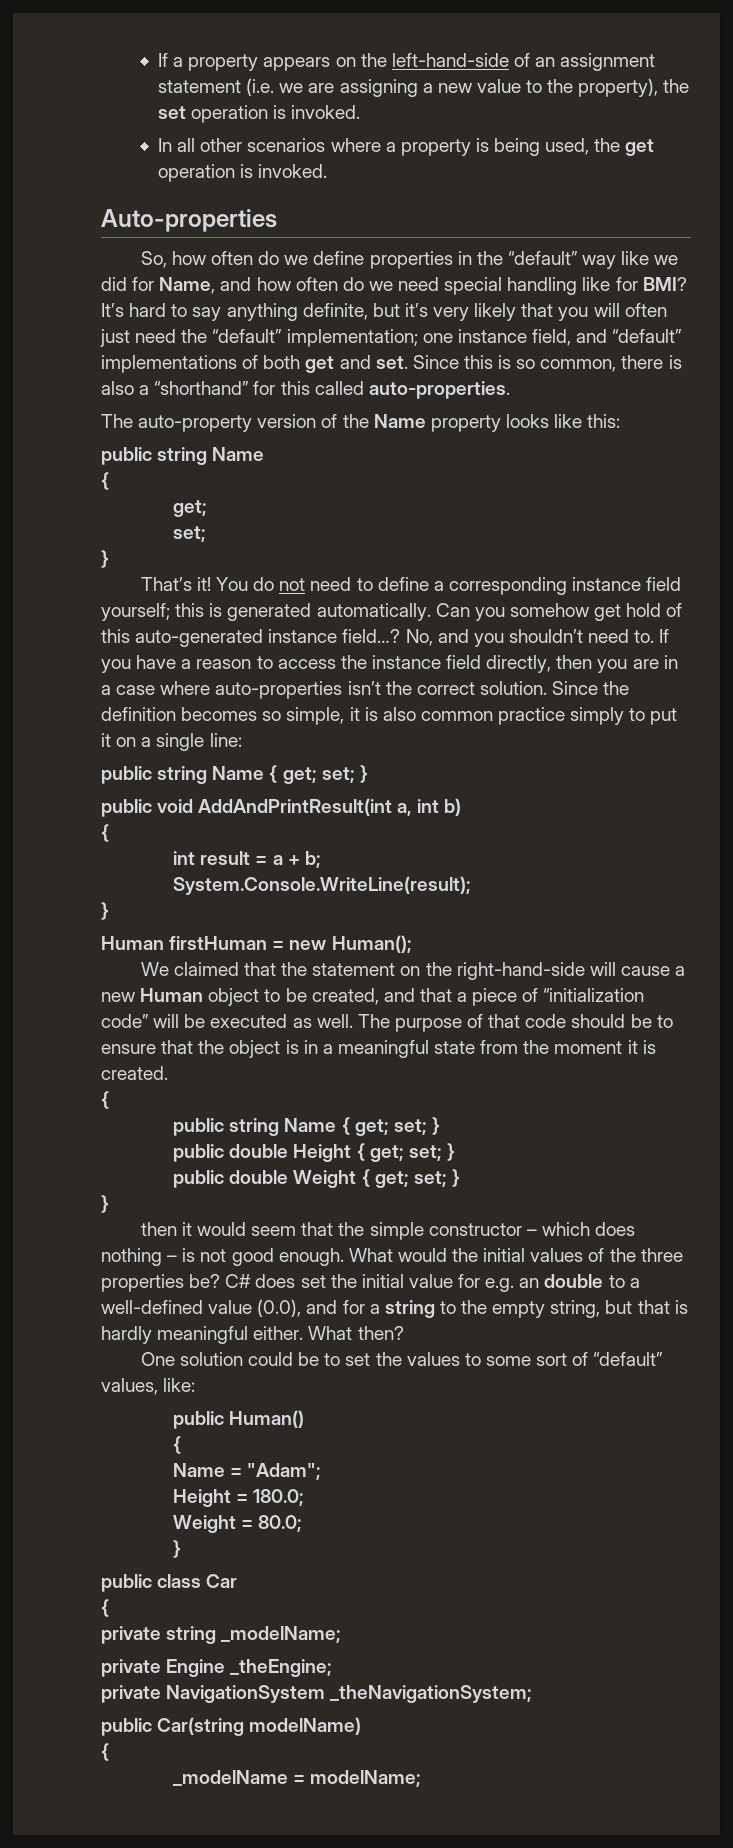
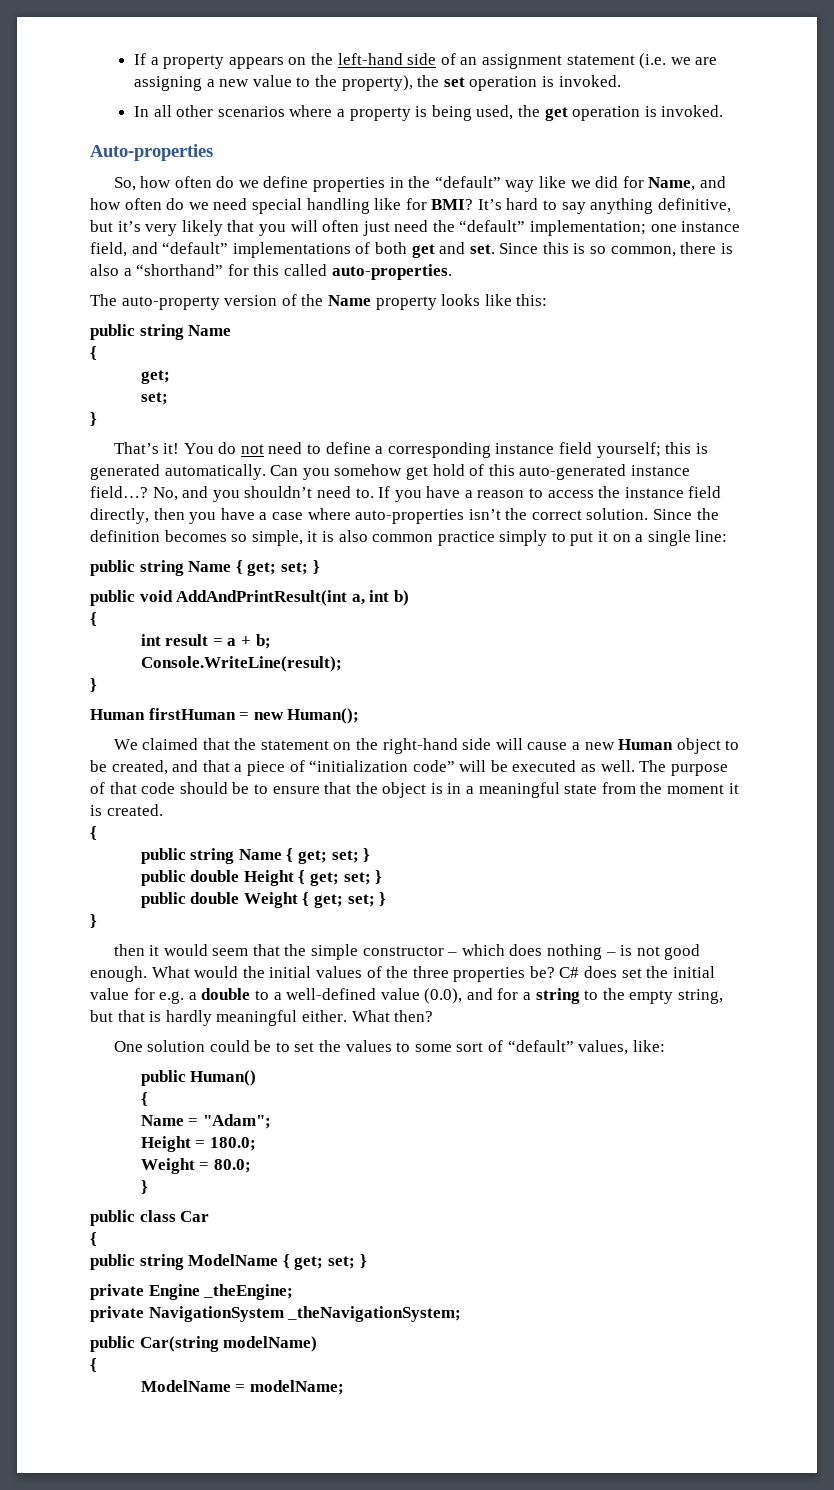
[391,53,509,67] left-hand-side -> [337,53,437,65] left-hand side
[302,303,368,320] definite, -> [657,198,731,213] definitive,
[632,655,678,669] are in -> [220,508,255,520] have
[173,876,472,895] System.Console.WriteLine(result); -> [140,656,342,672] Console.WriteLine(result);
[456,962,585,980] right-hand-side -> [382,738,492,754] right-hand side
[519,1278,540,1288] an -> [188,992,197,1000] a
[101,1626,342,1644] private string _modelName; -> [90,1254,367,1270] public string ModelName { get; set; }
[173,1770,289,1786] _modelName -> [140,1380,231,1392] ModelName

